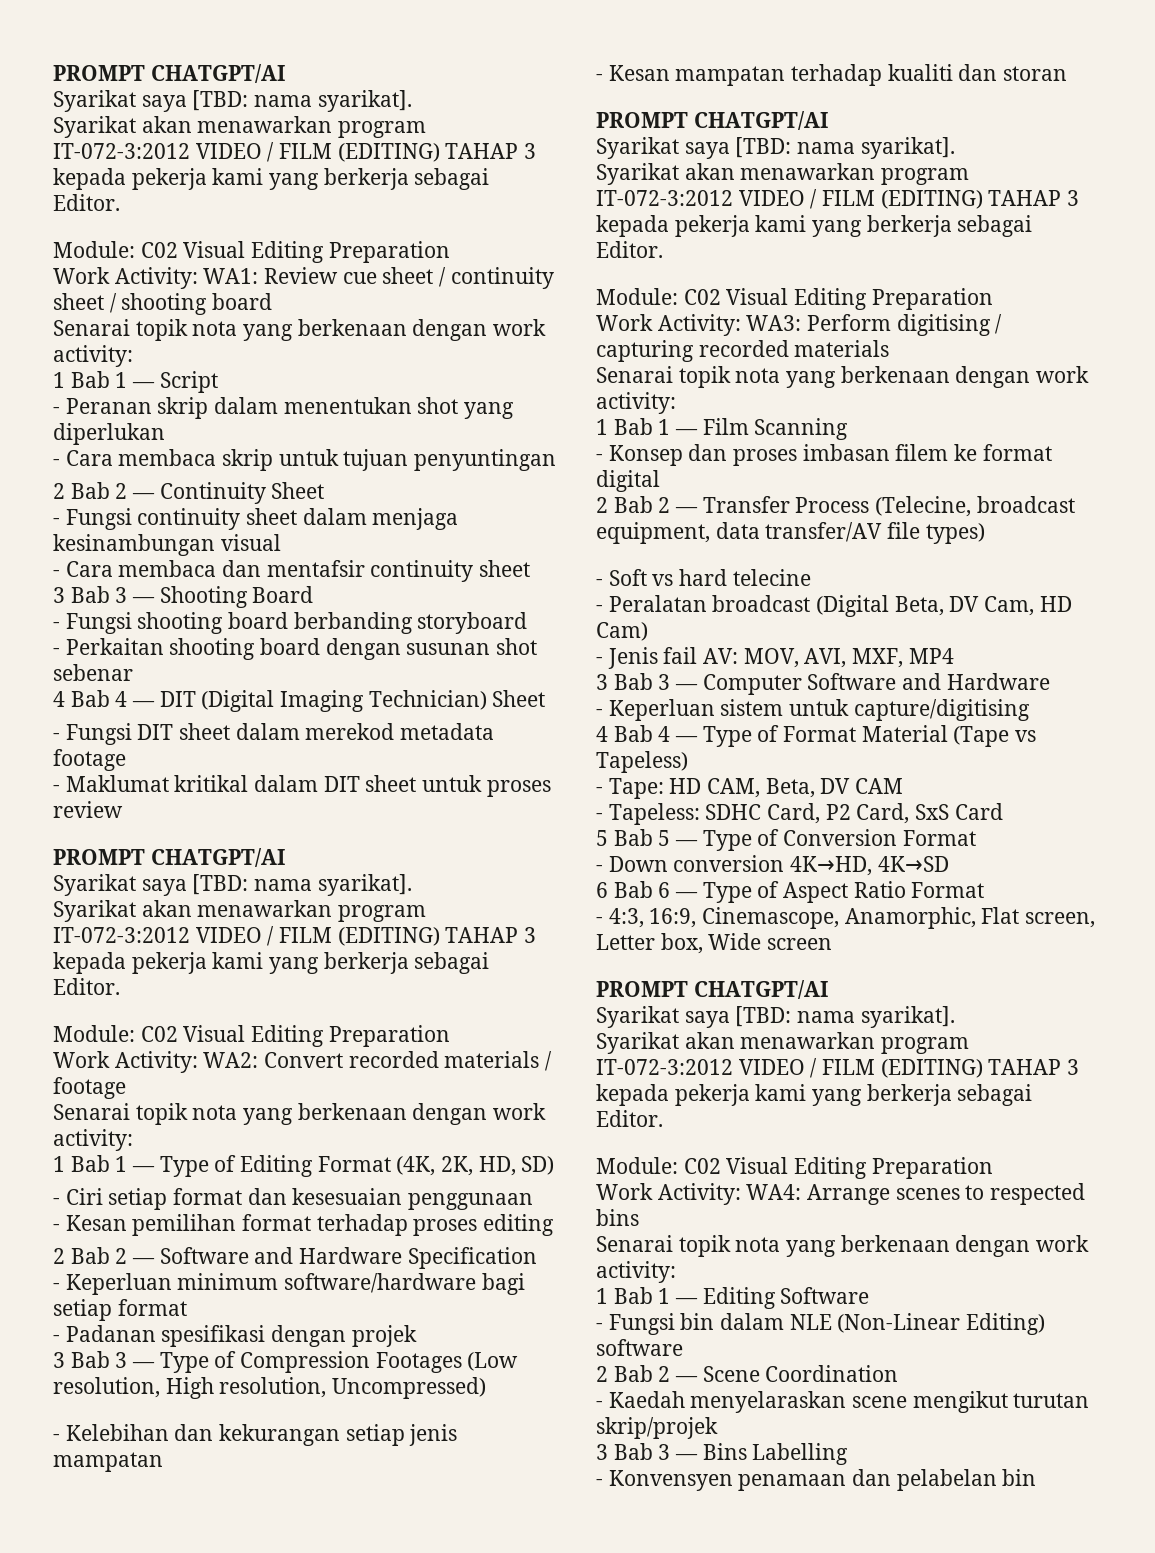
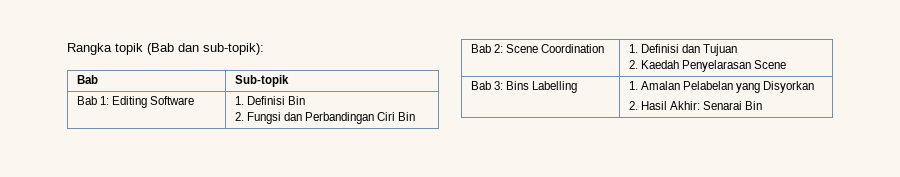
[53,64,285,83] [53,90,412,112] [53,116,427,138] [53,142,537,162] [53,168,490,190] [53,194,120,211] [53,241,450,263] [53,267,554,289] [53,293,273,315] [53,319,547,341] [53,345,133,367] [53,371,218,393] [53,397,515,419] [53,423,165,445] [53,449,557,471] [53,482,325,504] [53,508,459,530] [53,534,281,556] [53,560,531,582] [53,586,314,608] [53,612,528,634] [53,638,538,660] [53,664,133,681] [53,690,546,712] [53,723,495,745] [53,749,126,771] [53,775,551,797] [53,801,123,818] [53,848,285,867] [53,874,412,896] [53,900,427,922] [53,926,537,946] [53,952,490,974] [53,978,120,995] [53,1025,450,1047] [53,1051,553,1073] [53,1077,126,1099] [53,1103,547,1125] [53,1129,133,1151] [53,1155,555,1177] [53,1188,534,1210] [53,1214,555,1236] [53,1247,537,1269] [53,1273,525,1295] [53,1299,187,1321] [53,1325,417,1347] [53,1351,519,1373] [53,1377,487,1399] [53,1424,458,1446] [53,1452,163,1472] [596,64,1068,86] [596,111,828,130] [596,137,955,159] [596,163,970,185] [596,189,1080,209] [596,215,1033,237] [596,241,663,258] [596,288,993,310] [596,314,1003,336] [596,340,890,362] [596,366,1090,388] [596,392,676,414] [596,418,849,440] [596,444,1052,466] [596,470,660,492] [596,496,1075,517] [596,522,985,544] [596,569,811,586] [596,595,1072,617] [596,622,648,641] [596,647,954,669] [596,673,1050,695] [596,699,1030,721] [596,725,1037,747] [596,751,688,773] [596,778,904,799] [596,803,1003,825] [596,829,976,851] [596,855,949,876] [596,881,985,903] [596,907,1096,929] [596,933,833,954] [596,980,828,999] [596,1006,955,1028] [596,1032,970,1054] [596,1058,1080,1078] [596,1084,1033,1106] [596,1110,663,1127] [596,1157,993,1179] [596,1183,1086,1205] [596,1209,639,1226] [596,1235,1090,1257] [596,1261,676,1283] [596,1287,870,1309] [596,1313,1046,1335] [596,1339,683,1356] [596,1365,899,1382] [596,1391,1090,1413] [596,1417,718,1439] [596,1443,849,1465] [596,1469,1037,1491] PROMPT CHATGPT/AI // Syarikat saya [TBD: nama syarikat]. // Syarikat akan menawarkan program IT-072-3:2012 VIDEO / FILM (EDITING) TAHAP 3 kepada pekerja kami yang berkerja sebagai Editor. // Module: C02 Visual Editing Preparation // Work Activity: WA1: Review cue sheet / continuity sheet / shooting board // Senarai topik nota yang berkenaan dengan work activity: // 1 Bab 1 — Script // - Peranan skrip dalam menentukan shot yang diperlukan // - Cara membaca skrip untuk tujuan penyuntingan // 2 Bab 2 — Continuity Sheet // - Fungsi continuity sheet dalam menjaga kesinambungan visual // - Cara membaca dan mentafsir continuity sheet // 3 Bab 3 — Shooting Board // - Fungsi shooting board berbanding storyboard // - Perkaitan shooting board dengan susunan shot sebenar // 4 Bab 4 — DIT (Digital Imaging Technician) Sheet // - Fungsi DIT sheet dalam merekod metadata footage // - Maklumat kritikal dalam DIT sheet untuk proses review // PROMPT CHATGPT/AI // Syarikat saya [TBD: nama syarikat]. // Syarikat akan menawarkan program IT-072-3:2012 VIDEO / FILM (EDITING) TAHAP 3 kepada pekerja kami yang berkerja sebagai Editor. // Module: C02 Visual Editing Preparation // Work Activity: WA2: Convert recorded materials / footage // Senarai topik nota yang berkenaan dengan work activity: // 1 Bab 1 — Type of Editing Format (4K, 2K, HD, SD) // - Ciri setiap format dan kesesuaian penggunaan // - Kesan pemilihan format terhadap proses editing // 2 Bab 2 — Software and Hardware Specification // - Keperluan minimum software/hardware bagi setiap format // - Padanan spesifikasi dengan projek // 3 Bab 3 — Type of Compression Footages (Low resolution, High resolution, Uncompressed) // - Kelebihan dan kekurangan setiap jenis mampatan // - Kesan mampatan terhadap kualiti dan storan // PROMPT CHATGPT/AI // Syarikat saya [TBD: nama syarikat]. // Syarikat akan menawarkan program IT-072-3:2012 VIDEO / FILM (EDITING) TAHAP 3 kepada pekerja kami yang berkerja sebagai Editor. // Module: C02 Visual Editing Preparation // Work Activity: WA3: Perform digitising / capturing recorded materials // Senarai topik nota yang berkenaan dengan work activity: // 1 Bab 1 — Film Scanning // - Konsep dan proses imbasan filem ke format digital // 2 Bab 2 — Transfer Process (Telecine, broadcast equipment, data transfer/AV file types) // - Soft vs hard telecine // - Peralatan broadcast (Digital Beta, DV Cam, HD Cam) // - Jenis fail AV: MOV, AVI, MXF, MP4 // 3 Bab 3 — Computer Software and Hardware // - Keperluan sistem untuk capture/digitising // 4 Bab 4 — Type of Format Material (Tape vs Tapeless) // - Tape: HD CAM, Beta, DV CAM // - Tapeless: SDHC Card, P2 Card, SxS Card // 5 Bab 5 — Type of Conversion Format // - Down conversion 4K→HD, 4K→SD // 6 Bab 6 — Type of Aspect Ratio Format // - 4:3, 16:9, Cinemascope, Anamorphic, Flat screen, Letter box, Wide screen // PROMPT CHATGPT/AI // Syarikat saya [TBD: nama syarikat]. // Syarikat akan menawarkan program IT-072-3:2012 VIDEO / FILM (EDITING) TAHAP 3 kepada pekerja kami yang berkerja sebagai Editor. // Module: C02 Visual Editing Preparation // Work Activity: WA4: Arrange scenes to respected bins // Senarai topik nota yang berkenaan dengan work activity: // 1 Bab 1 — Editing Software // - Fungsi bin dalam NLE (Non-Linear Editing) software // 2 Bab 2 — Scene Coordination // - Kaedah menyelaraskan scene mengikut turutan skrip/projek // 3 Bab 3 — Bins Labelling // - Konvensyen penamaan dan pelabelan bin -> [67,43,264,55] [76,75,98,84] [234,75,289,87] [76,96,194,108] [234,96,305,105] [234,112,416,124] [470,44,604,53] [628,44,737,56] [628,60,786,72] [470,81,577,93] [628,81,815,93] [628,101,763,110] Rangka topik (Bab dan sub-topik): // Bab | Sub-topik // Bab 1: Editing Software | 1. Definisi Bin // 2. Fungsi dan Perbandingan Ciri Bin // Bab 2: Scene Coordination | 1. Definisi dan Tujuan // 2. Kaedah Penyelarasan Scene // Bab 3: Bins Labelling | 1. Amalan Pelabelan yang Disyorkan // 2. Hasil Akhir: Senarai Bin

